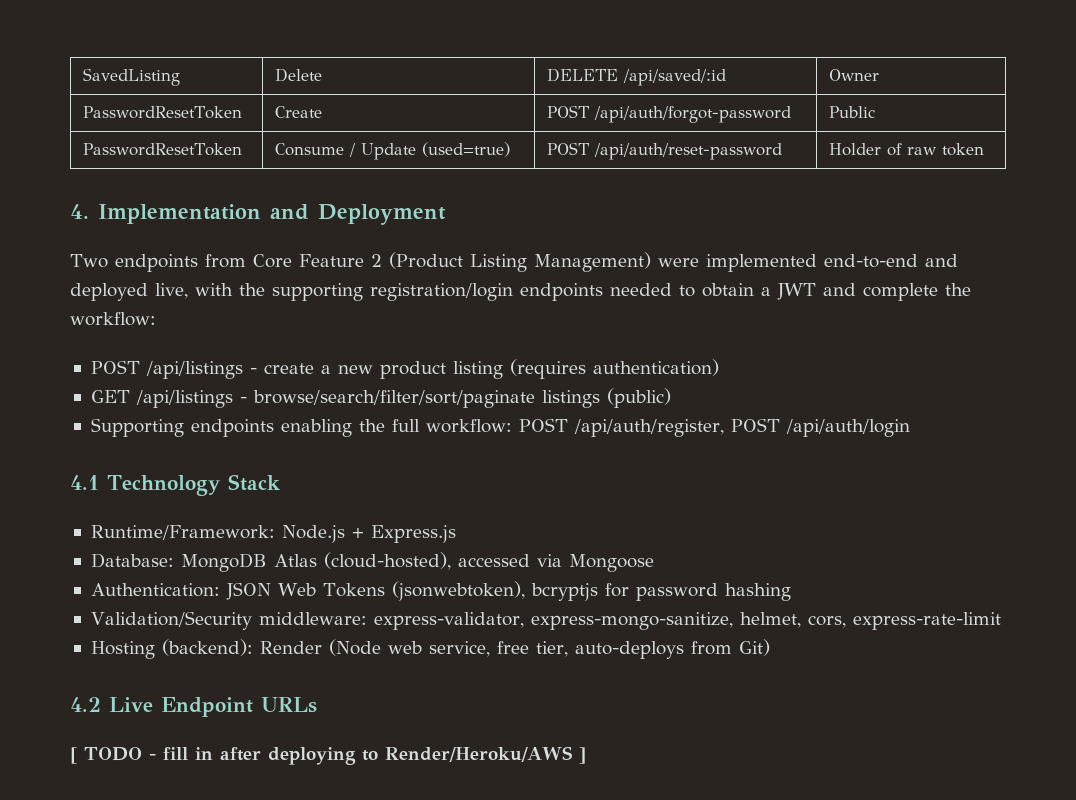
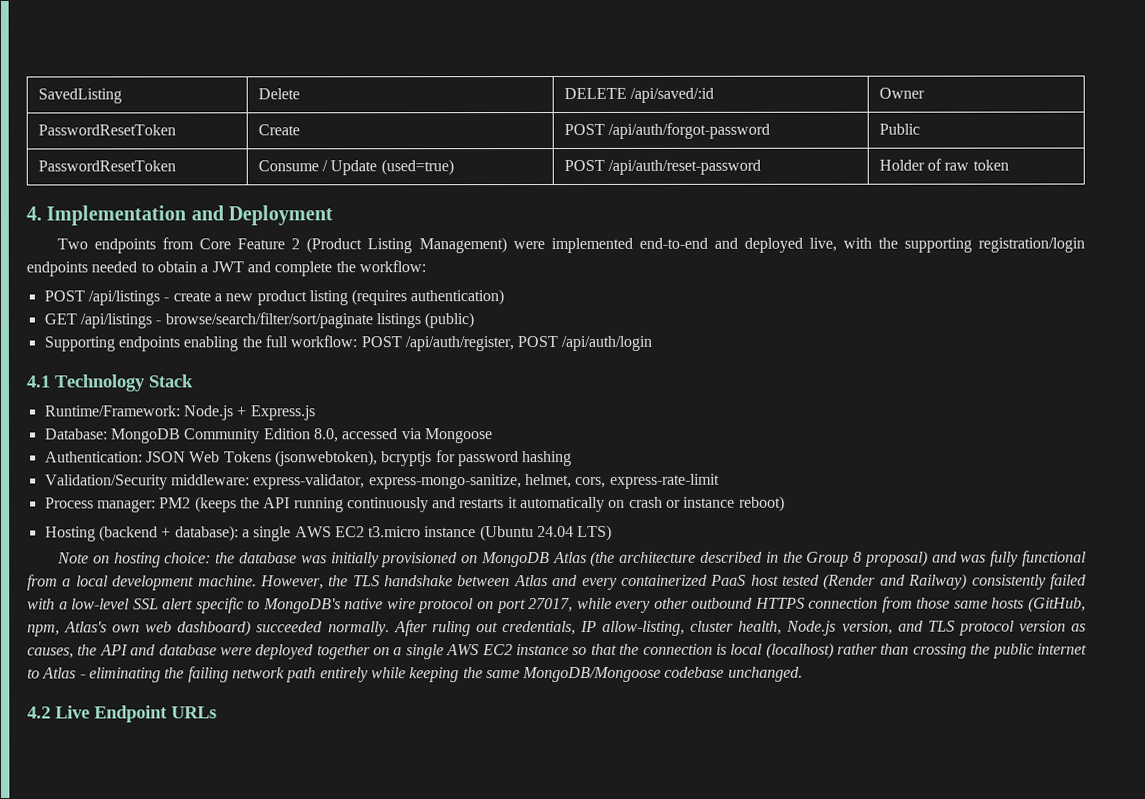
[273,552,451,570] Atlas (cloud-hosted), -> [184,428,339,444] Community Edition 8.0,
[90,639,770,659] [70,697,317,717] [70,746,586,765] Hosting (backend): Render (Node web service, free tier, auto-deploys from Git) // 4.2 Live Endpoint URLs // [ TODO - fill in after deploying to Render/Heroku/AWS ] -> [44,495,785,513] [44,524,613,542] [57,550,1088,568] [27,573,1088,591] [27,596,1086,614] [27,620,1086,637] [27,642,1087,660] [27,666,803,683] [27,705,217,723] Process manager: PM2 (keeps the API running continuously and restarts it automatically on crash or instance reboot) // Hosting (backend + database): a single AWS EC2 t3.micro instance (Ubuntu 24.04 LTS) // Note on hosting choice: the database was initially provisioned on MongoDB Atlas (the architecture described in the Group 8 proposal) and was fully functional from a local development machine. However, the TLS handshake between Atlas and every containerized PaaS host tested (Render and Railway) consistently failed with a low-level SSL alert specific to MongoDB's native wire protocol on port 27017, while every other outbound HTTPS connection from those same hosts (GitHub, npm, Atlas's own web dashboard) succeeded normally. After ruling out credentials, IP allow-listing, cluster health, Node.js version, and TLS protocol version as causes, the API and database were deployed together on a single AWS EC2 instance so that the connection is local (localhost) rather than crossing the public internet to Atlas - eliminating the failing network path entirely while keeping the same MongoDB/Mongoose codebase unchanged. // 4.2 Live Endpoint URLs

